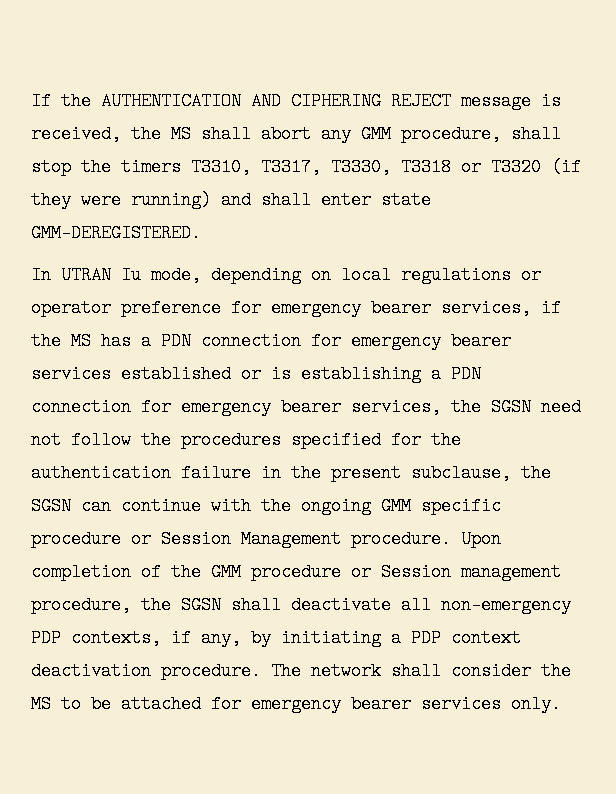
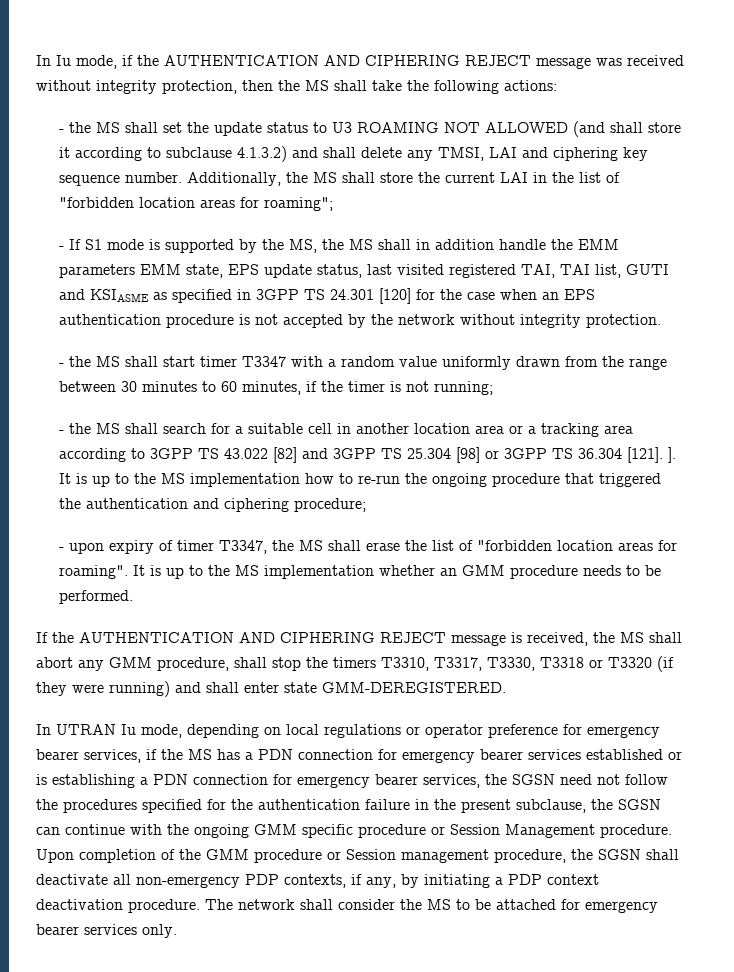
(31, 101) none -> [36,55,684,69] [36,80,557,94] [59,121,682,137] [59,146,649,162] [59,172,621,186] [59,197,334,211] [59,239,620,253] [59,264,670,278] [59,288,596,304] [59,314,662,328] [59,356,668,370] [59,381,494,395] [59,423,634,437] [59,447,677,463] [59,473,662,487] [59,498,367,512] [59,540,678,554] [59,565,662,579] [59,590,134,604] In Iu mode, if the AUTHENTICATION AND CIPHERING REJECT message was received without integrity protection, then the MS shall take the following actions: // - the MS shall set the update status to U3 ROAMING NOT ALLOWED (and shall store it according to subclause 4.1.3.2) and shall delete any TMSI, LAI and ciphering key sequence number. Additionally, the MS shall store the current LAI in the list of "forbidden location areas for roaming"; // - If S1 mode is supported by the MS, the MS shall in addition handle the EMM parameters EMM state, EPS update status, last visited registered TAI, TAI list, GUTI and KSIASME as specified in 3GPP TS 24.301 [120] for the case when an EPS authentication procedure is not accepted by the network without integrity protection. // - the MS shall start timer T3347 with a random value uniformly drawn from the range between 30 minutes to 60 minutes, if the timer is not running; // - the MS shall search for a suitable cell in another location area or a tracking area according to 3GPP TS 43.022 [82] and 3GPP TS 25.304 [98] or 3GPP TS 36.304 [121]. ]. It is up to the MS implementation how to re-run the ongoing procedure that triggered the authentication and ciphering procedure; // - upon expiry of timer T3347, the MS shall erase the list of "forbidden location areas for roaming". It is up to the MS implementation whether an GMM procedure needs to be performed. //

